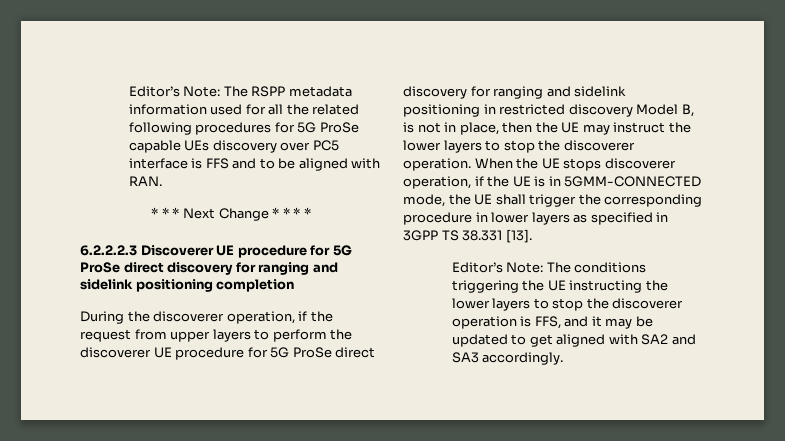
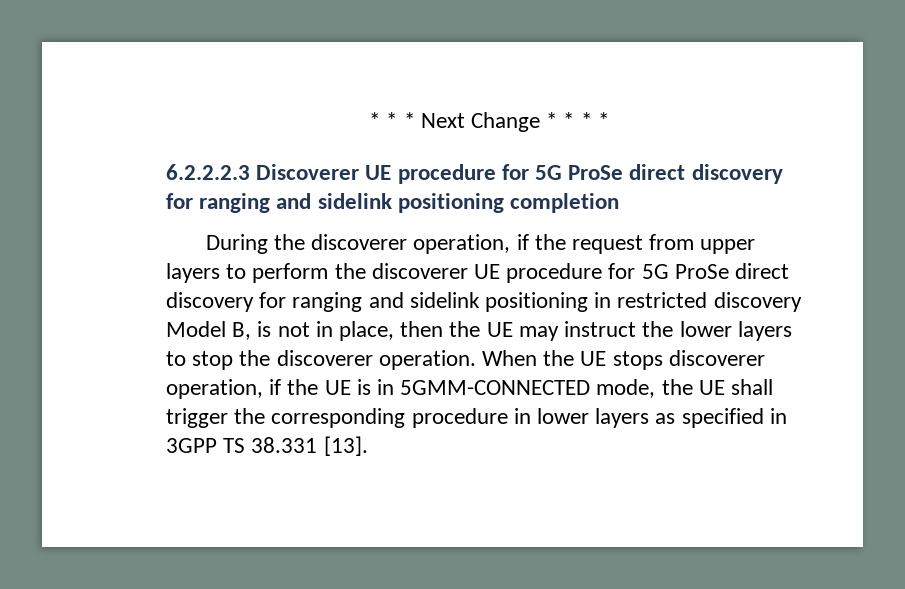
[128,86,352,97] [128,104,360,115] [128,122,359,135] [128,140,339,153] [128,158,381,171] [128,176,162,186] Editor’s Note: The RSPP metadata information used for all the related following procedures for 5G ProSe capable UEs discovery over PC5 interface is FFS and to be aligned with RAN. // -> (369, 120) none
[451,262,647,273] [451,280,668,293] [451,298,684,311] [451,316,653,329] [451,334,696,347] [451,352,564,365] // Editor’s Note: The conditions triggering the UE instructing the lower layers to stop the discoverer operation is FFS, and it may be updated to get aligned with SA2 and SA3 accordingly. -> (368, 446) none

